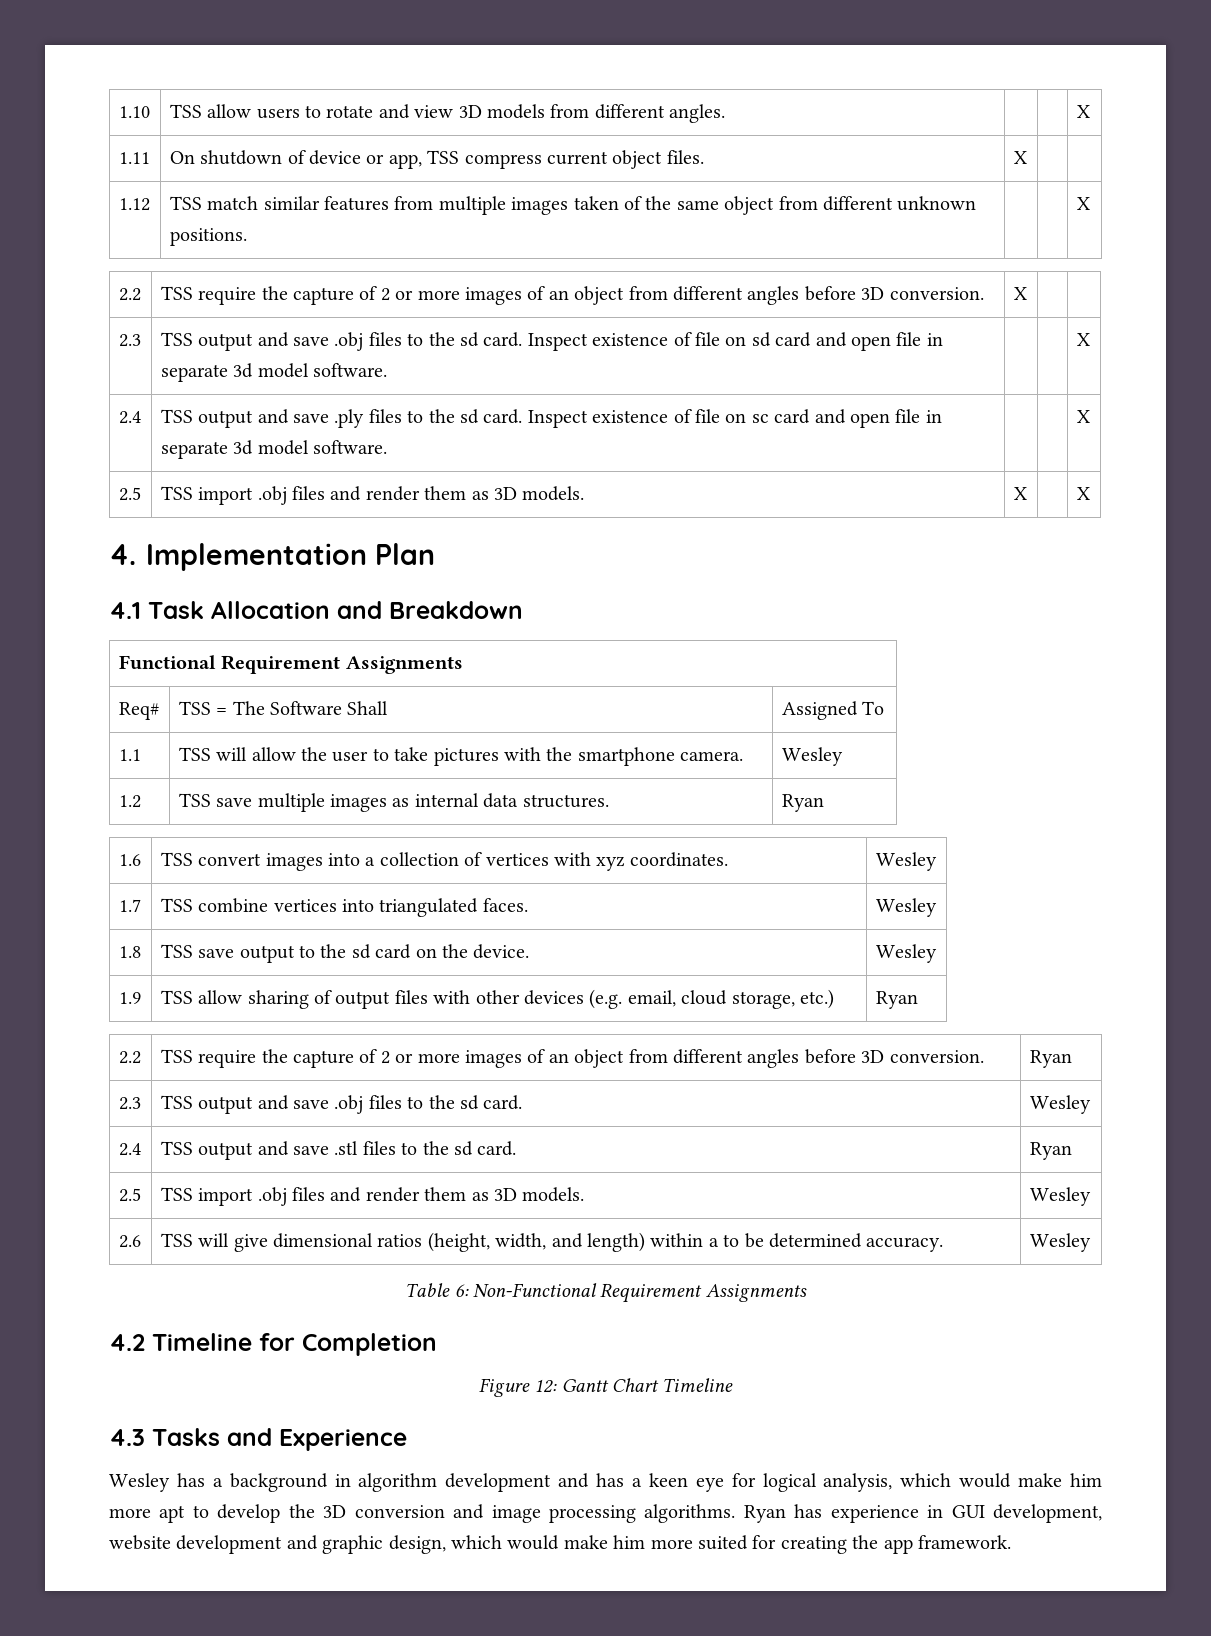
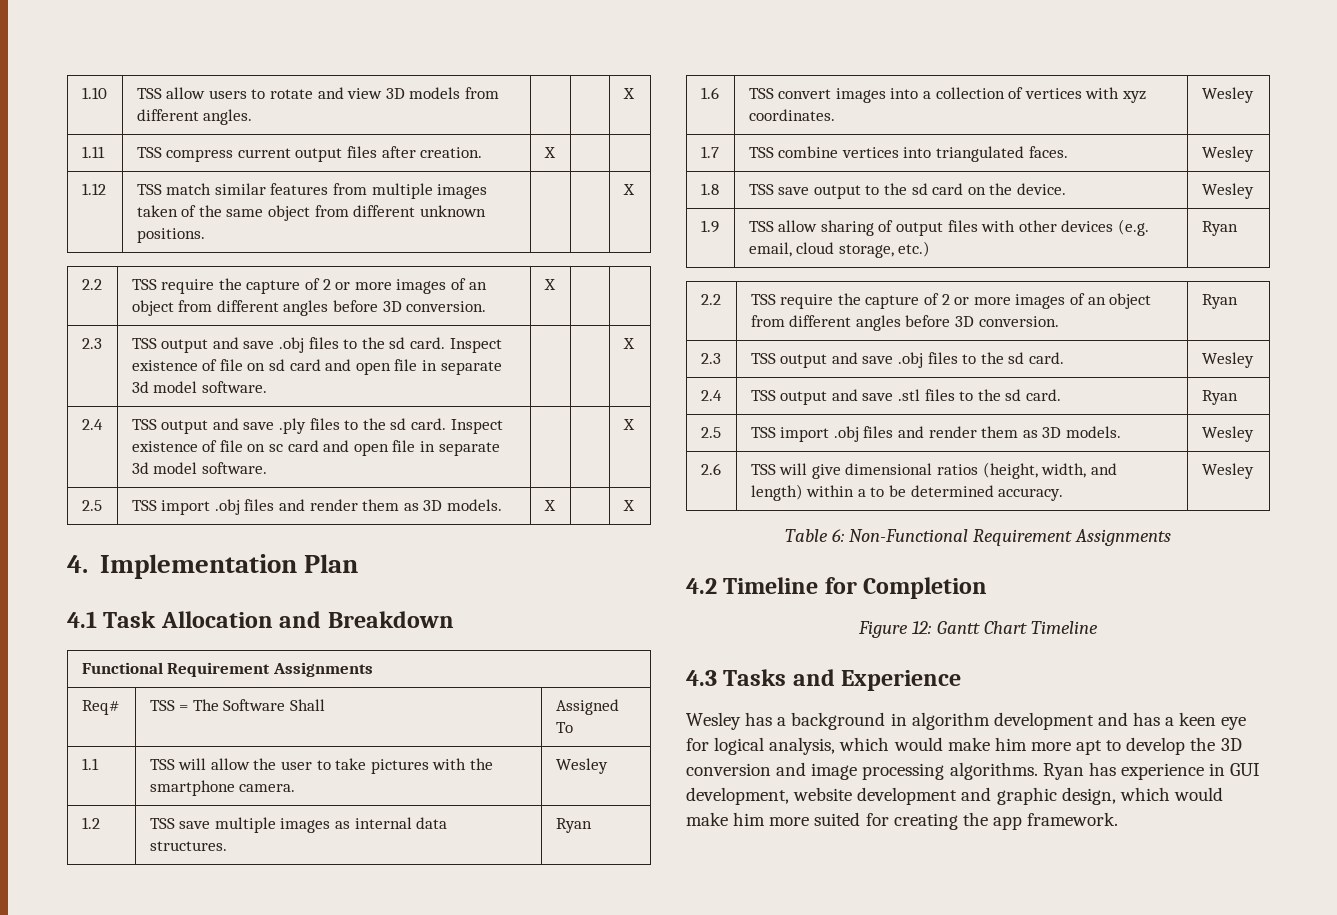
[169,150,704,169] On shutdown of device or app, TSS compress current object files. -> [136,146,483,162] TSS compress current output files after creation.

